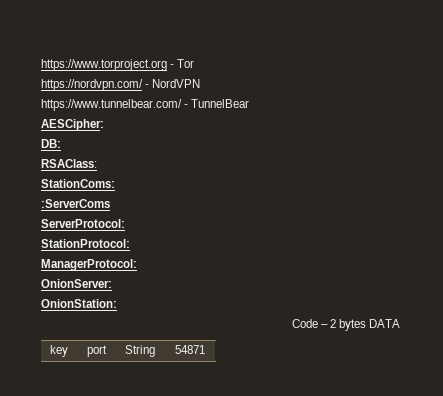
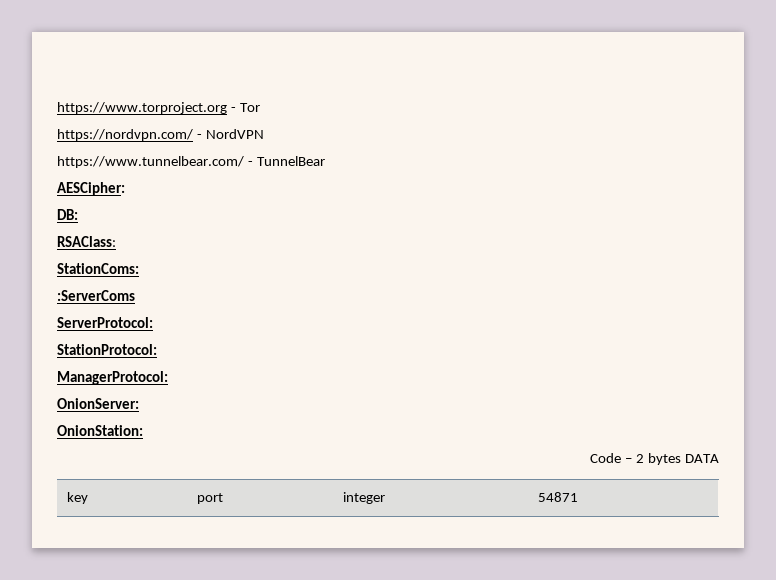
[125,345,156,357] String -> [343,492,386,504] integer

